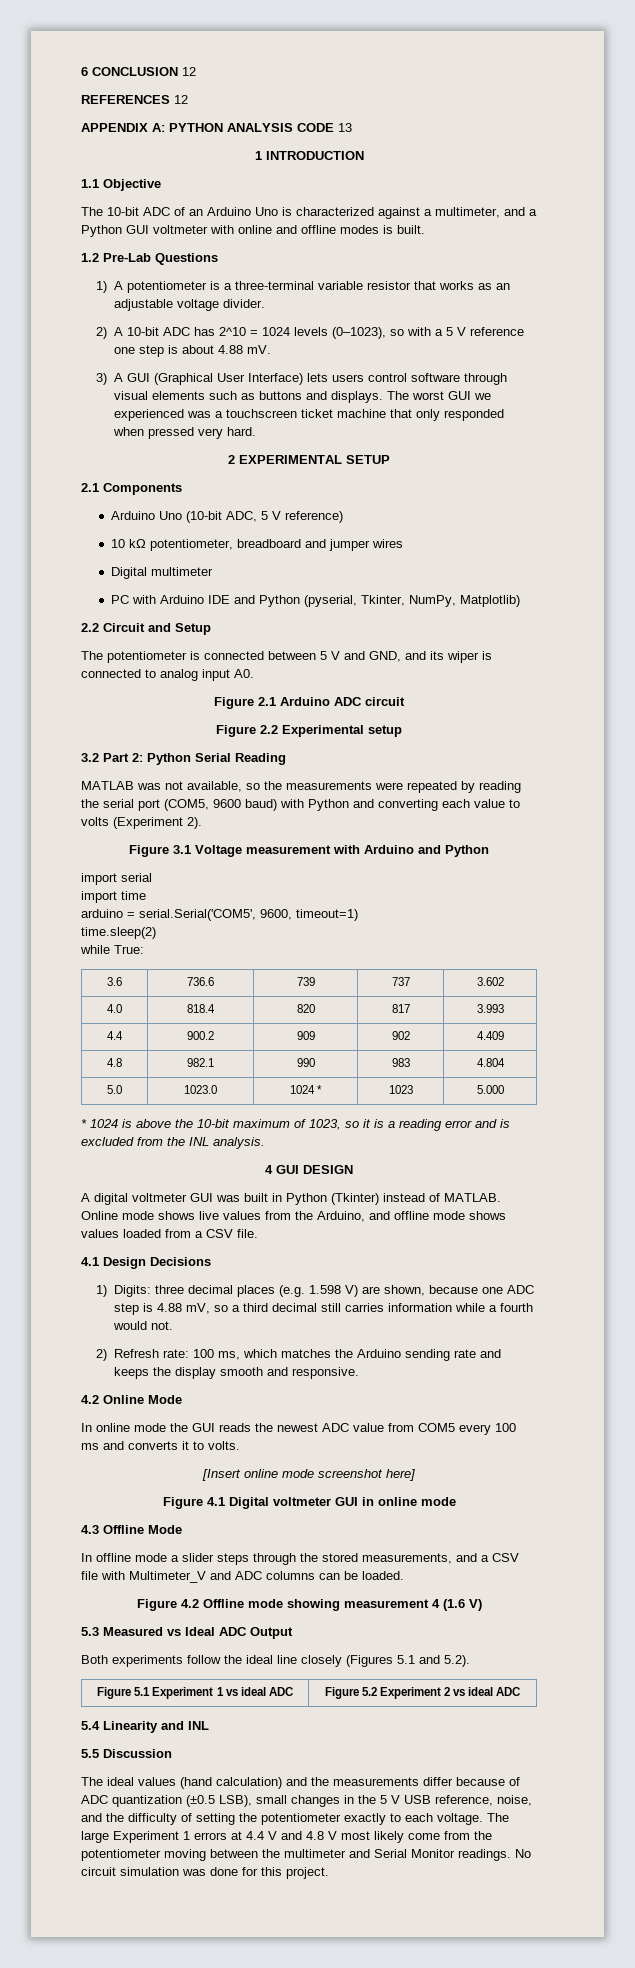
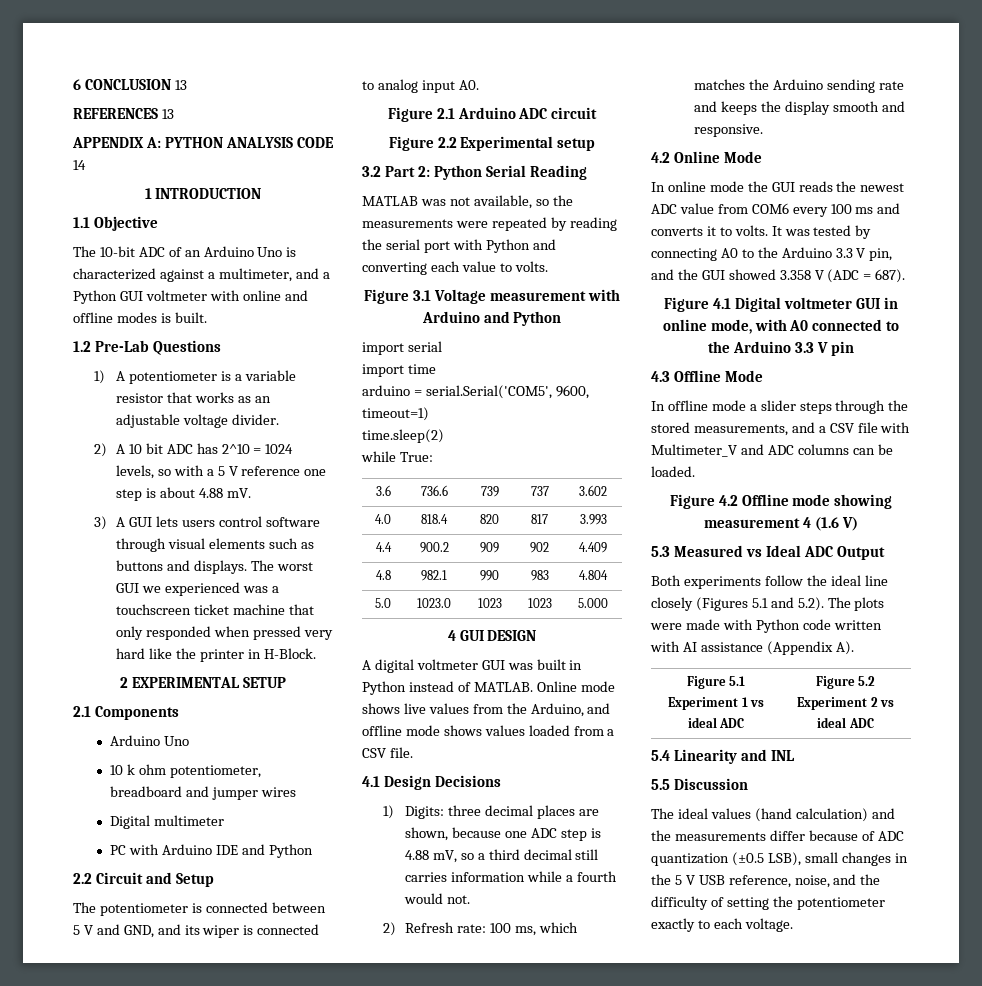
[182,67,196,76] 12 -> [174,80,187,90] 13
[174,95,188,104] 12 -> [161,109,174,119] 13
[338,123,352,132] 13 -> [73,160,86,170] 14
[234,281,314,290] three-terminal -> (242, 377) none
[126,327,159,336] 10-bit -> [128,443,163,454] 10 bit
[293,327,386,339] levels (0–1023), -> [115,465,154,479] levels,
[153,373,303,385] (Graphical User Interface) -> (152, 522) none
[226,427,256,436] hard. -> [115,648,316,662] hard like the printer in H-Block.
[185,511,343,523] [110,539,146,548] (10-bit ADC, 5 V reference) // 10 kΩ -> [110,764,167,775] // 10 k ohm
[303,595,520,607] (pyserial, Tkinter, NumPy, Matplotlib) -> (314, 851) none
[164,799,277,811] (COM5, 9600 baud) -> (450, 247) none
[81,817,202,829] volts (Experiment 2). -> [514,261,548,272] volts.
[289,1085,323,1094] 1024 * -> [477,598,502,608] 1023
[81,1119,510,1131] [81,1137,265,1149] // * 1024 is above the 10-bit maximum of 1023, so it is a reading error and is excluded from the INL analysis. -> (608, 603) none
[331,1193,379,1205] (Tkinter) -> (406, 688) none
[278,1285,358,1297] (e.g. 1.598 V) -> (575, 812) none
[418,1423,455,1432] COM5 -> [751,203,789,214] COM6
[202,1469,415,1481] // [Insert online mode screenshot here] -> [771,225,872,239] [651,247,893,261] [651,269,906,283] It was tested by connecting A0 to the Arduino 3.3 V pin, and the GUI showed 3.358 V (ADC = 687).
[420,1497,456,1506] mode -> [710,319,900,334] [708,341,854,356] mode, with A0 connected to the Arduino 3.3 V pin
(470, 1661) none -> [827,597,885,611] [650,619,882,633] [650,641,854,655] The plots were made with Python code written with AI assistance (Appendix A).
[487,1813,509,1822] [81,1831,492,1843] [81,1849,531,1861] [81,1867,329,1879] The large Experiment 1 errors at 4.4 V and 4.8 V most likely come from the potentiometer moving between the multimeter and Serial Monitor readings. No circuit simulation was done for this project. -> (793, 925) none

